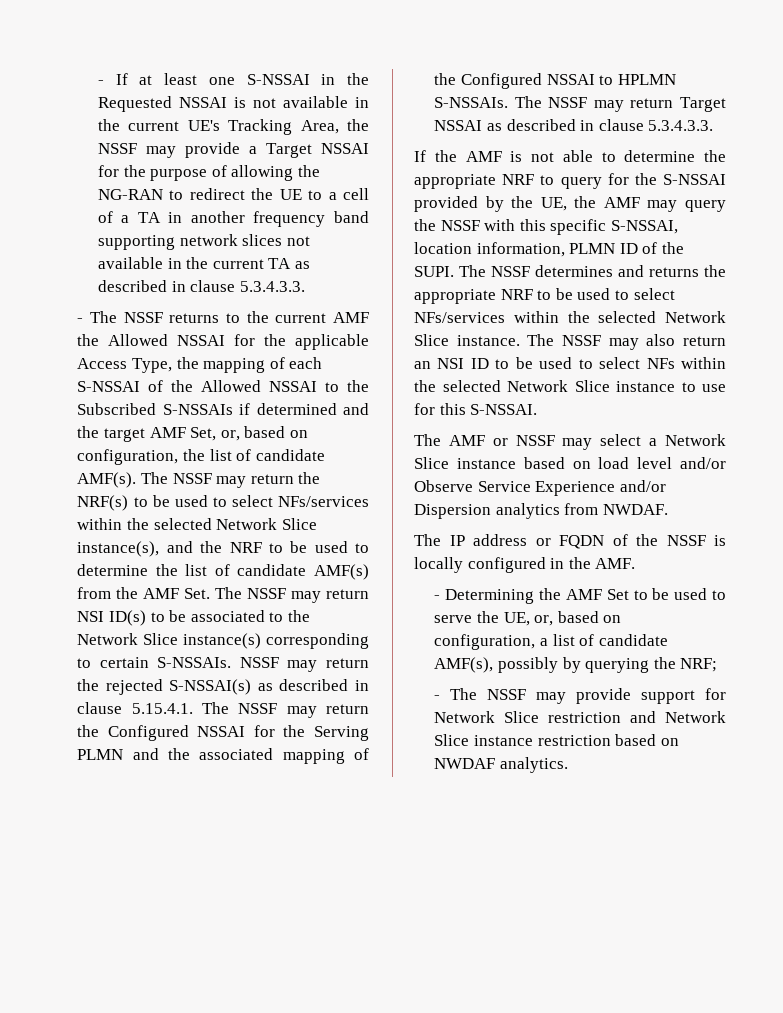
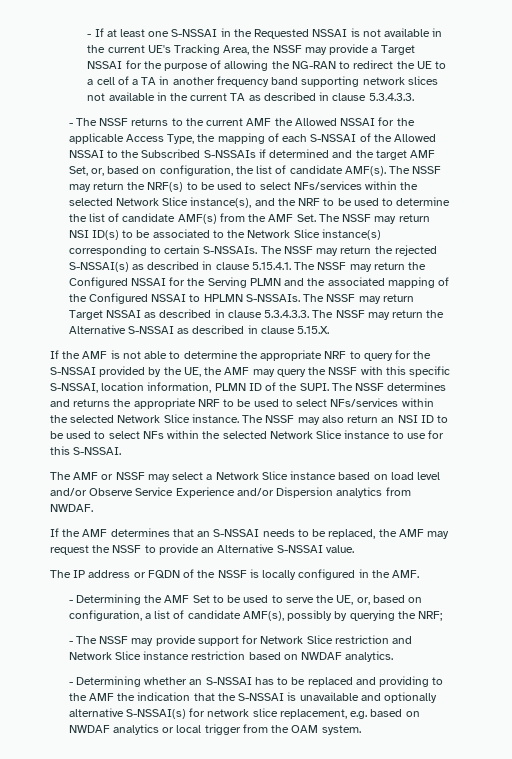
(232, 662) none -> [260,246,282,254] The
(714, 125) none -> [312,310,445,320] [68,325,330,334] The NSSF may return the Alternative S-NSSAI as described in clause 5.15.X.
(668, 509) none -> [50,528,450,539] [50,544,354,555] // If the AMF determines that an S-NSSAI needs to be replaced, the AMF may request the NSSF to provide an Alternative S-NSSAI value.
(569, 765) none -> [68,676,444,687] [68,692,438,703] [68,708,420,719] [68,724,361,735] // - Determining whether an S-NSSAI has to be replaced and providing to the AMF the indication that the S-NSSAI is unavailable and optionally alternative S-NSSAI(s) for network slice replacement, e.g. based on NWDAF analytics or local trigger from the OAM system.

